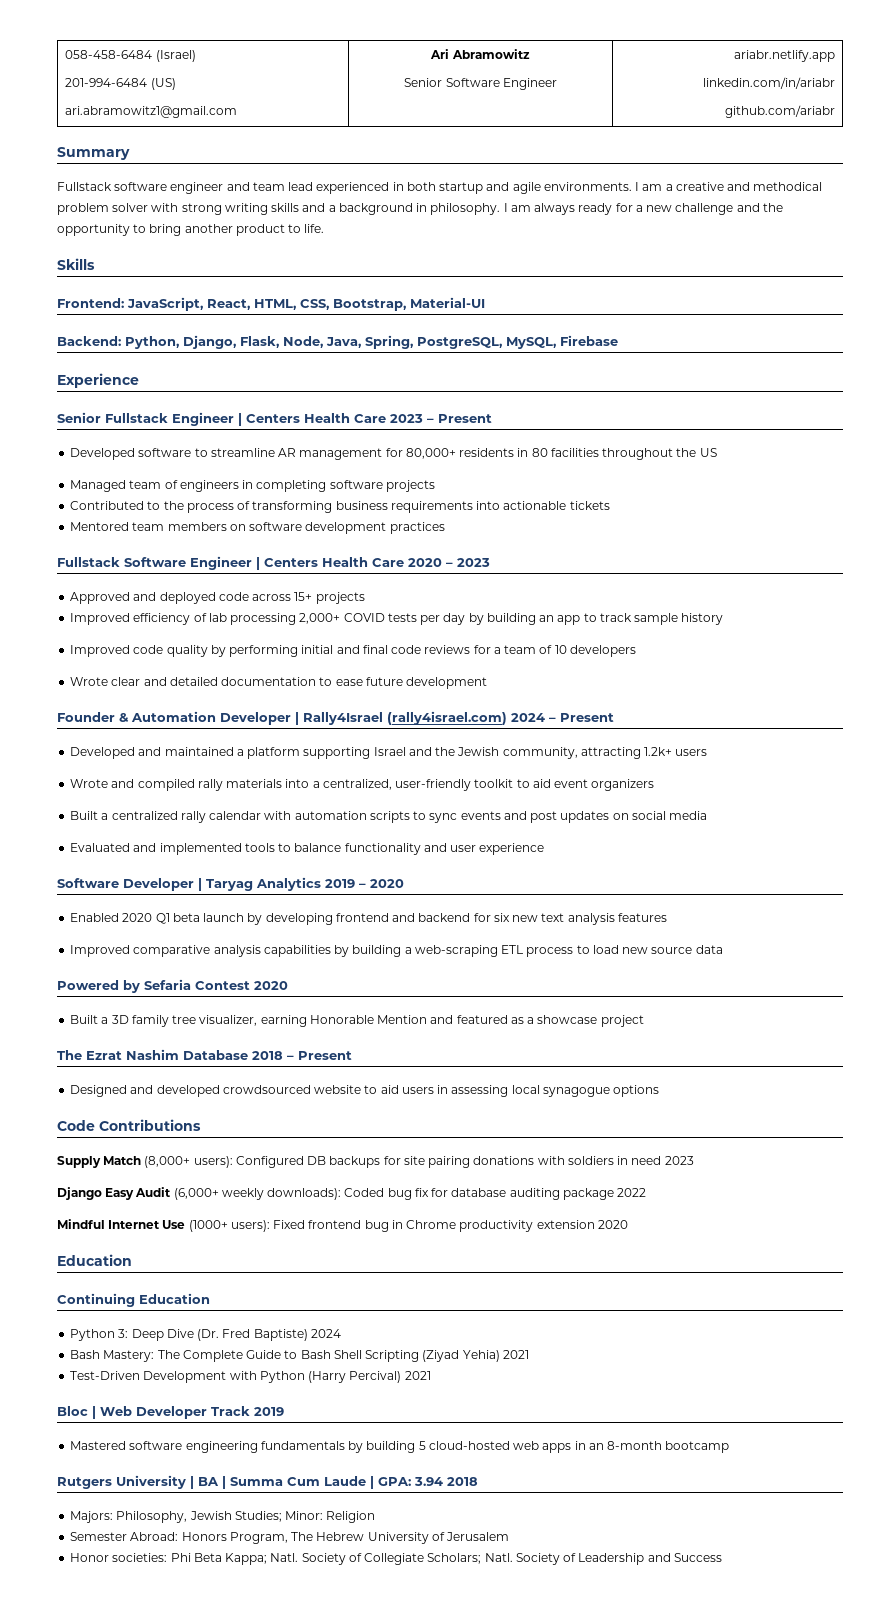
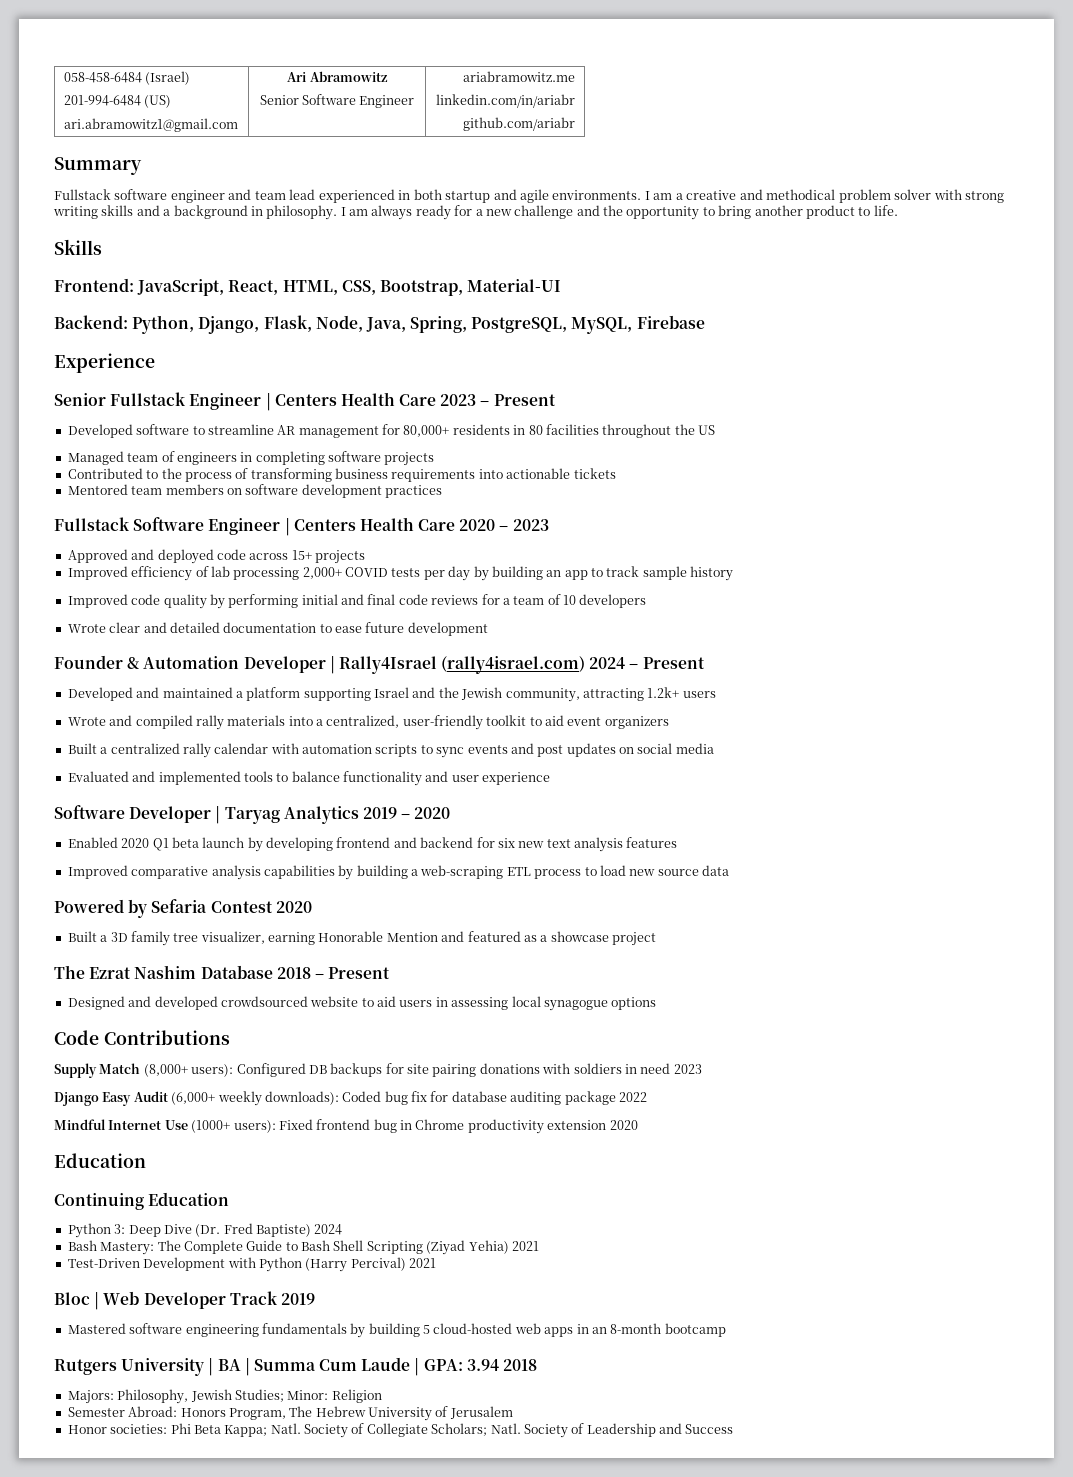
[733,50,835,62] ariabr.netlify.app -> [463,71,576,82] ariabramowitz.me

